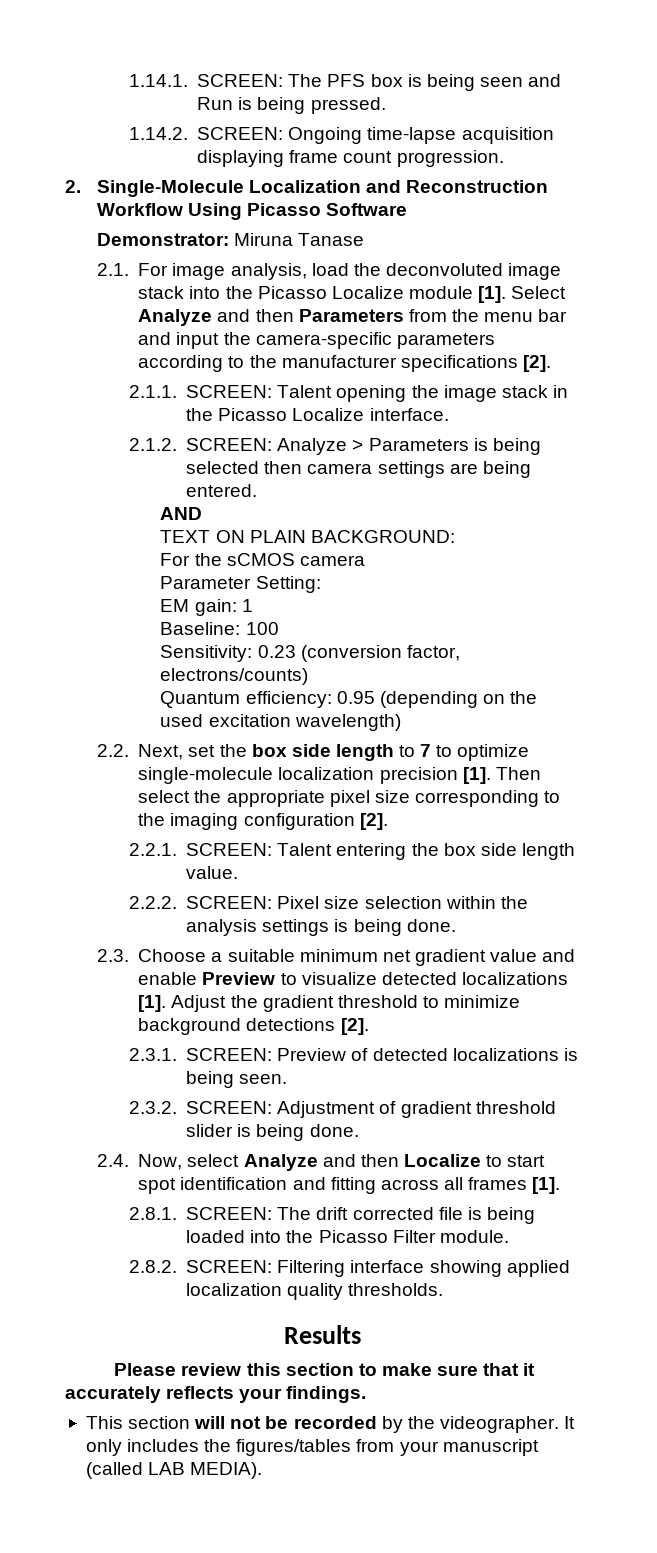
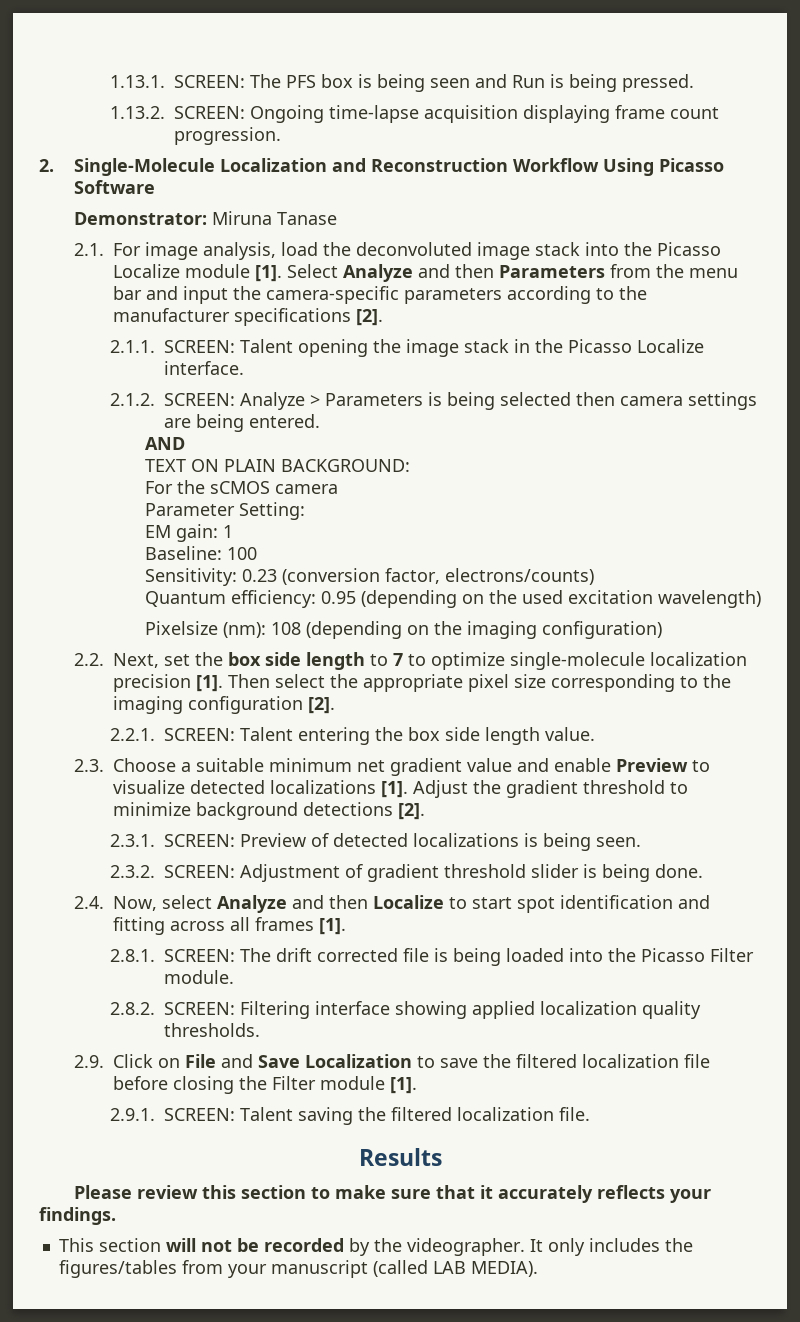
[128,74,188,87] 1.14.1. -> [109,75,165,88] 1.13.1.
[128,127,188,140] 1.14.2. -> [109,106,165,119] 1.13.2.
(401, 722) none -> [144,621,662,639] // Pixelsize (nm): 108 (depending on the imaging configuration)
[128,896,528,909] [186,919,456,936] // 2.2.2. SCREEN: Pixel size selection within the analysis settings is being done. -> (595, 734) none
(444, 1289) none -> [74,1054,711,1068] [113,1076,418,1094] [109,1107,590,1125] // 2.9. Click on File and Save Localization to save the filtered localization file before closing the Filter module [1]. // 2.9.1. SCREEN: Talent saving the filtered localization file.

